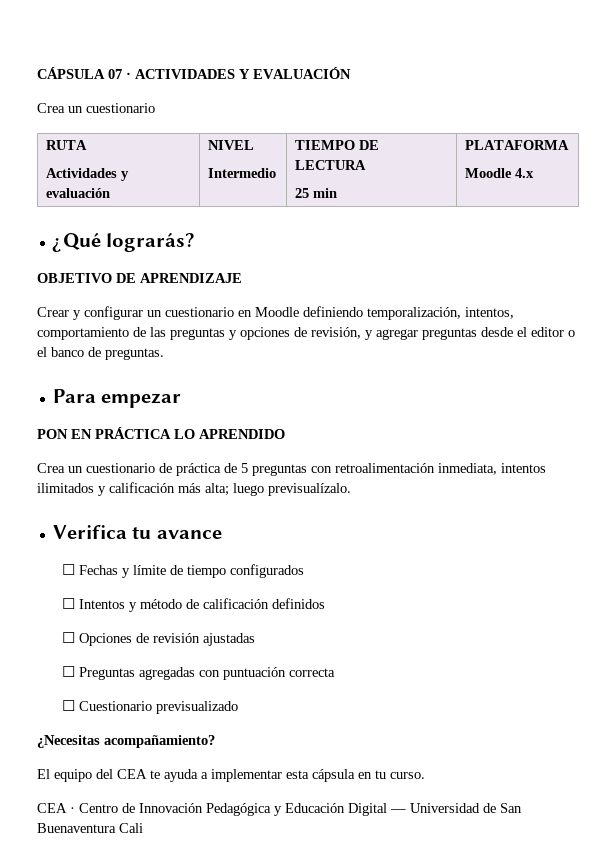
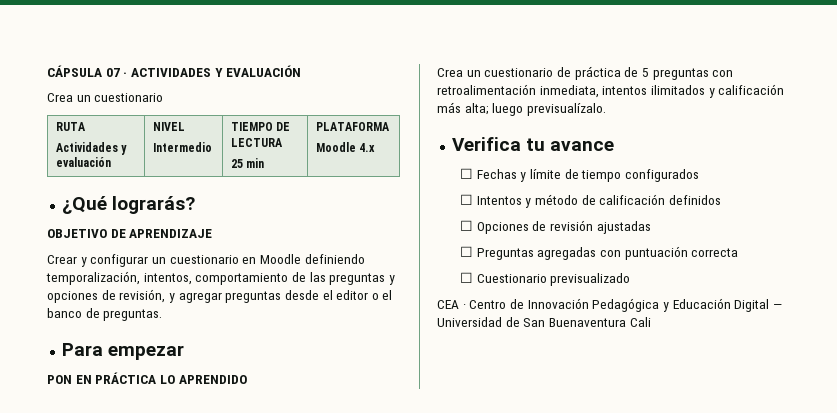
[37,735,215,748] [37,769,425,782] // ¿Necesitas acompañamiento? // El equipo del CEA te ayuda a implementar esta cápsula en tu curso. -> (631, 279) none

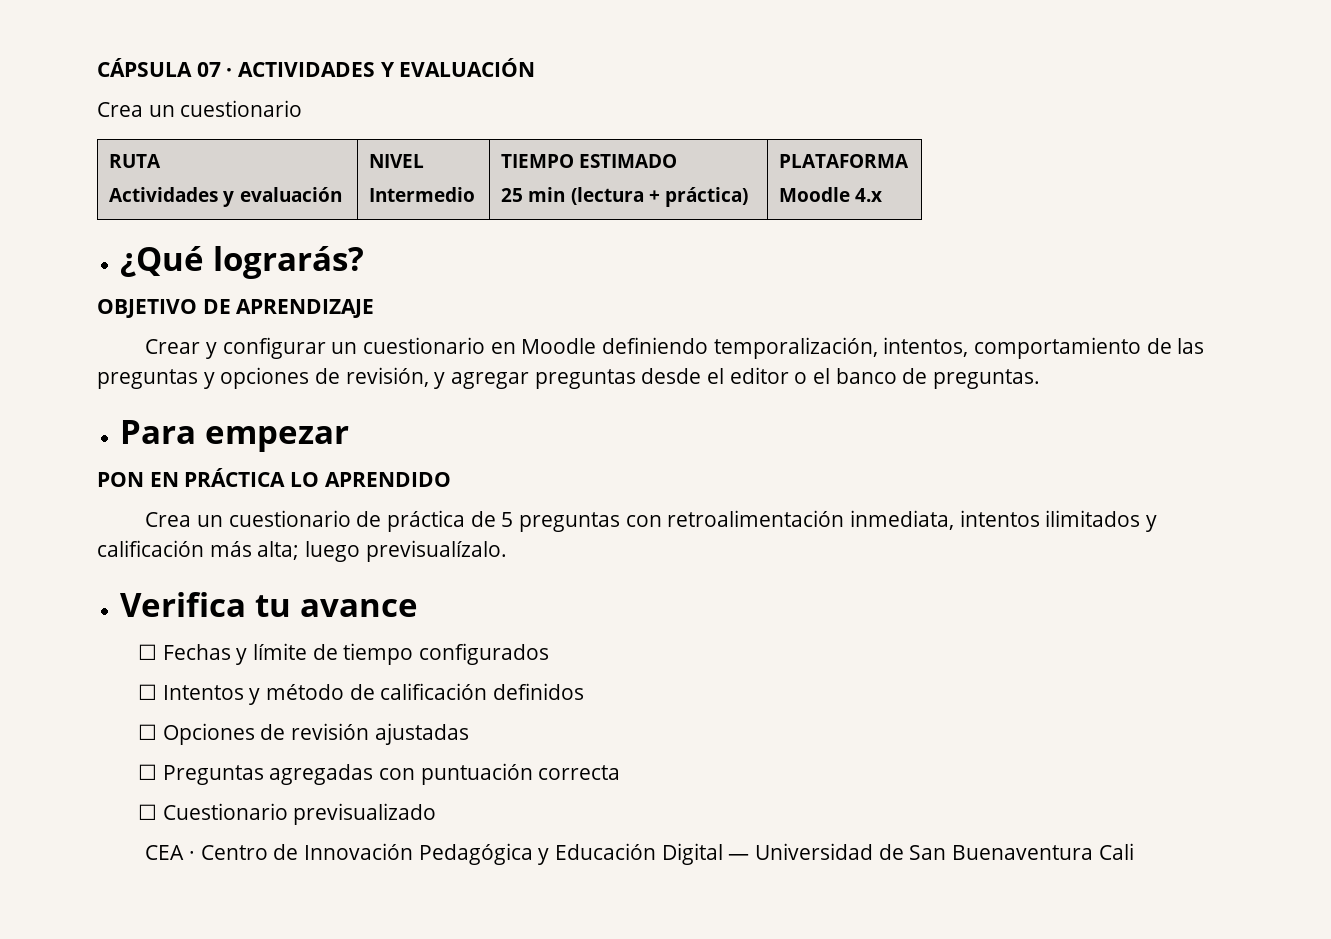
[275,122,290,131] [230,138,283,147] DE LECTURA -> [579,154,678,168] ESTIMADO
(264, 163) none -> [570,187,748,207] (lectura + práctica)

